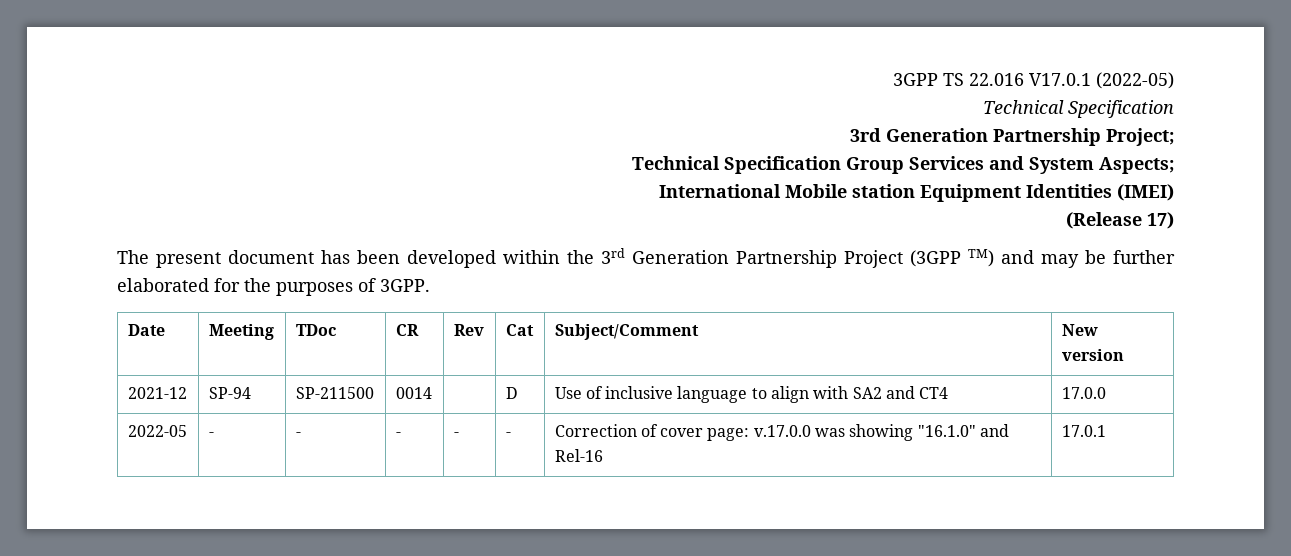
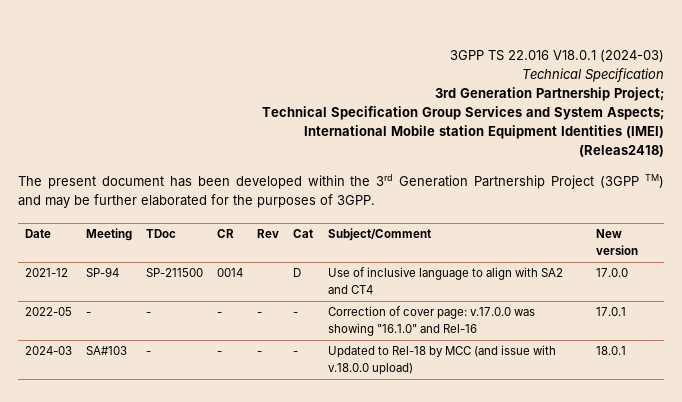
[1029,72,1174,89] V17.0.1 (2022-05) -> [553,50,664,62] V18.0.1 (2024-03)
[1066,212,1174,229] (Release 17) -> [579,145,664,157] (Releas2418)
(1106, 431) none -> [24,346,72,355] [85,346,127,355] [145,351,151,355] [216,351,222,355] [256,351,262,355] [292,351,298,355] [327,345,557,358] [327,363,413,375] [595,346,626,355] // 2024-03 | SA#103 | - | - | - | - | Updated to Rel-18 by MCC (and issue with v.18.0.0 upload) | 18.0.1

